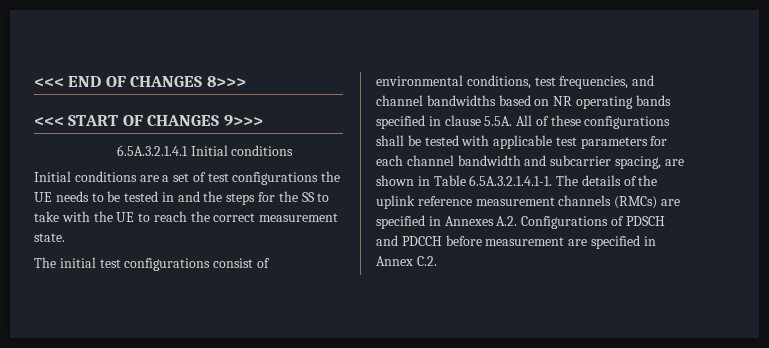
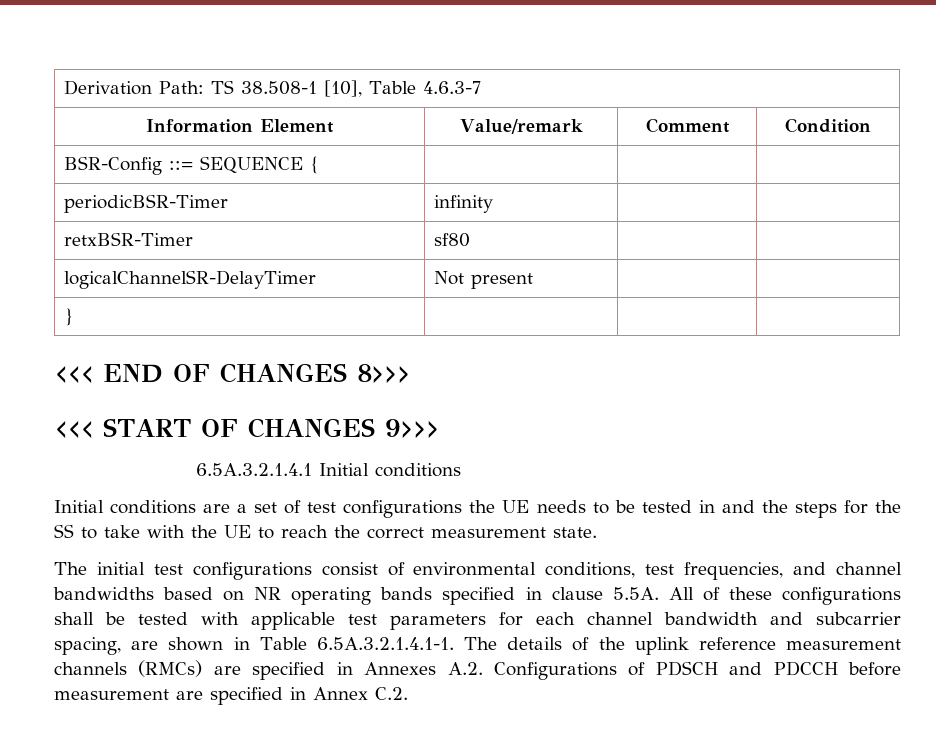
(34, 82) none -> [63,80,481,97] [146,119,334,133] [459,119,583,134] [645,118,730,133] [785,118,871,133] [63,156,320,175] [63,194,228,213] [433,195,493,213] [63,232,193,246] [433,233,470,247] [63,270,316,289] [433,271,533,289] [63,308,74,326] Derivation Path: TS 38.508-1 [10], Table 4.6.3-7 // Information Element | Value/remark | Comment | Condition // BSR-Config ::= SEQUENCE { | | | // periodicBSR-Timer | infinity | | // retxBSR-Timer | sf80 | | // logicalChannelSR-DelayTimer | Not present | | // } | | | //

